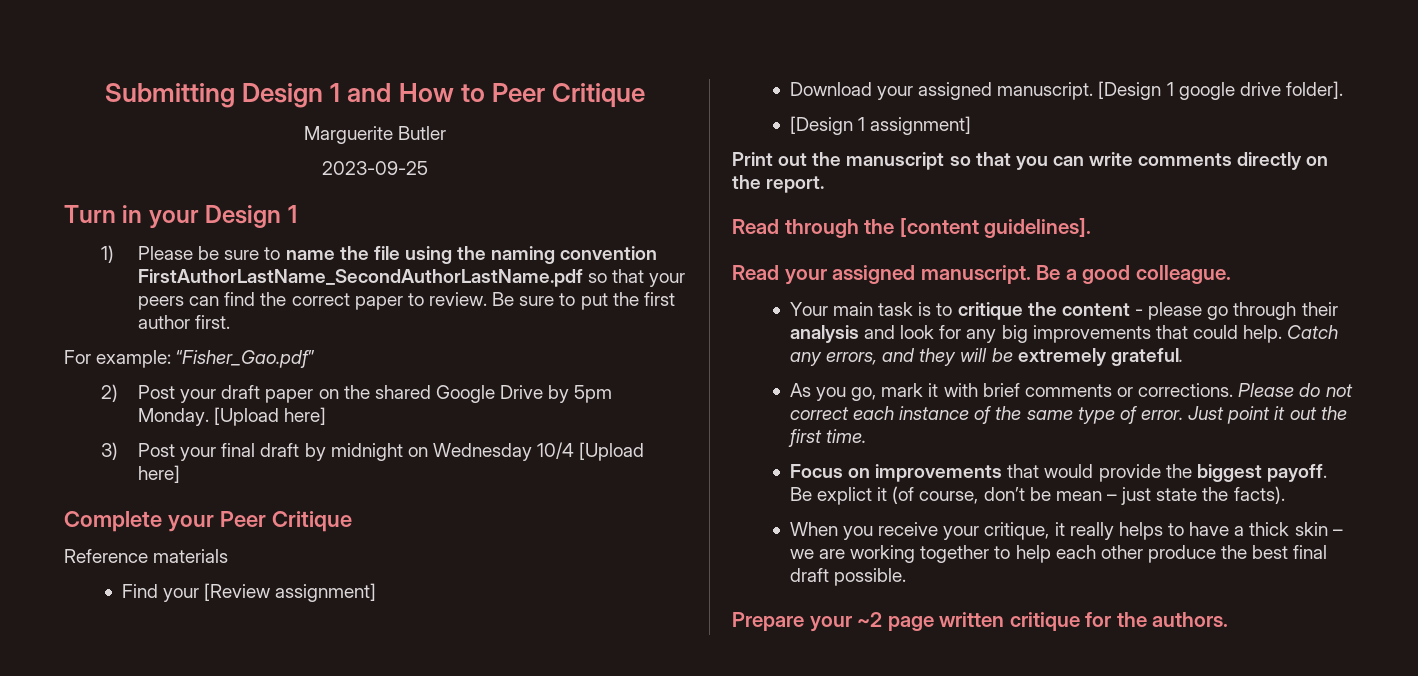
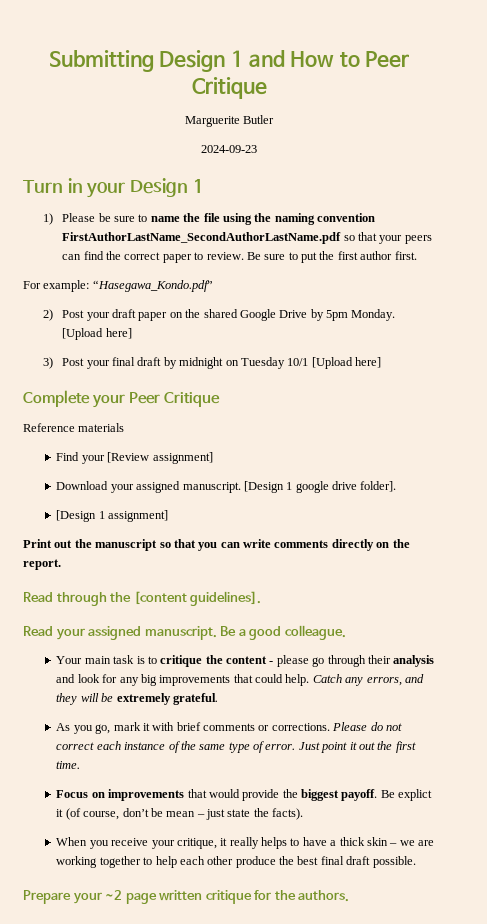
[322,161,428,175] 2023-09-25 -> [201,145,257,153] 2024-09-23
[176,350,316,368] “Fisher_Gao.pdf” -> [92,280,213,292] “Hasegawa_Kondo.pdf”
[433,442,575,461] Wednesday 10/4 -> [240,357,309,369] Tuesday 10/1

